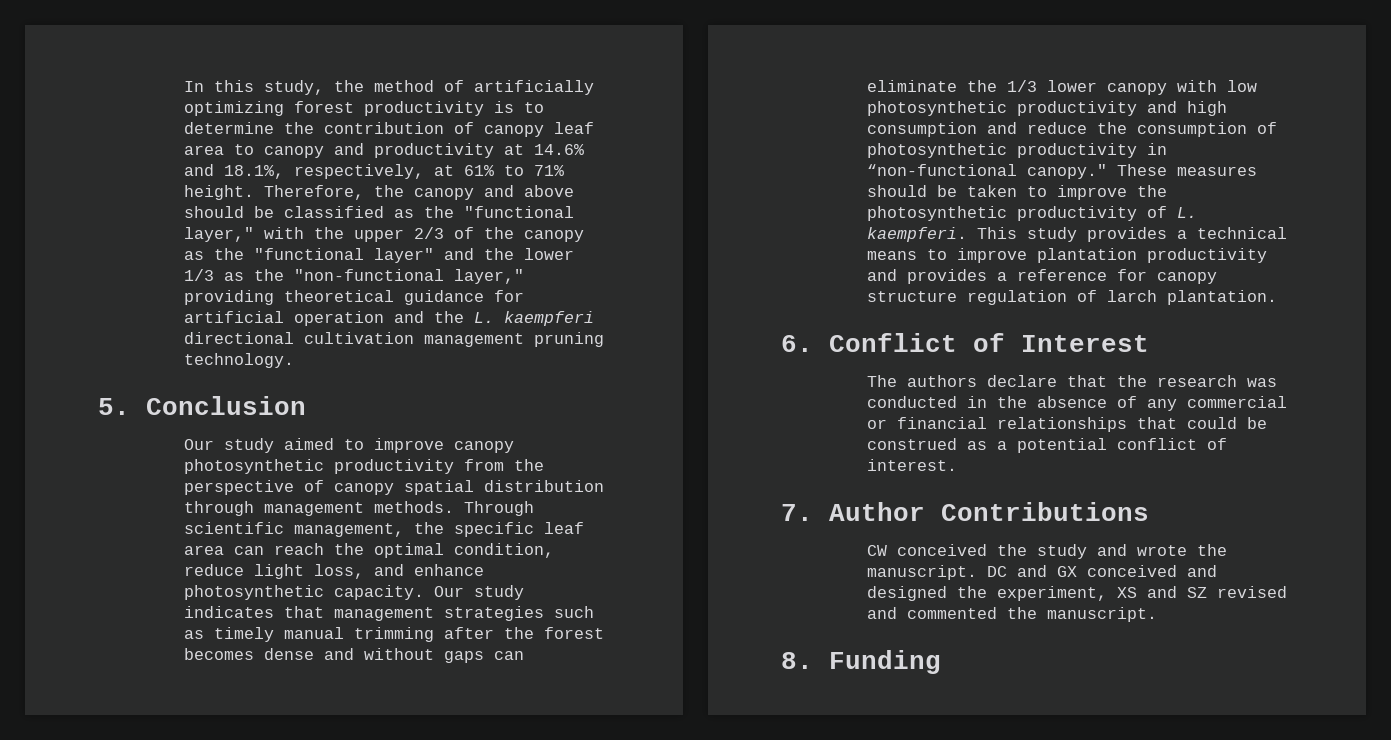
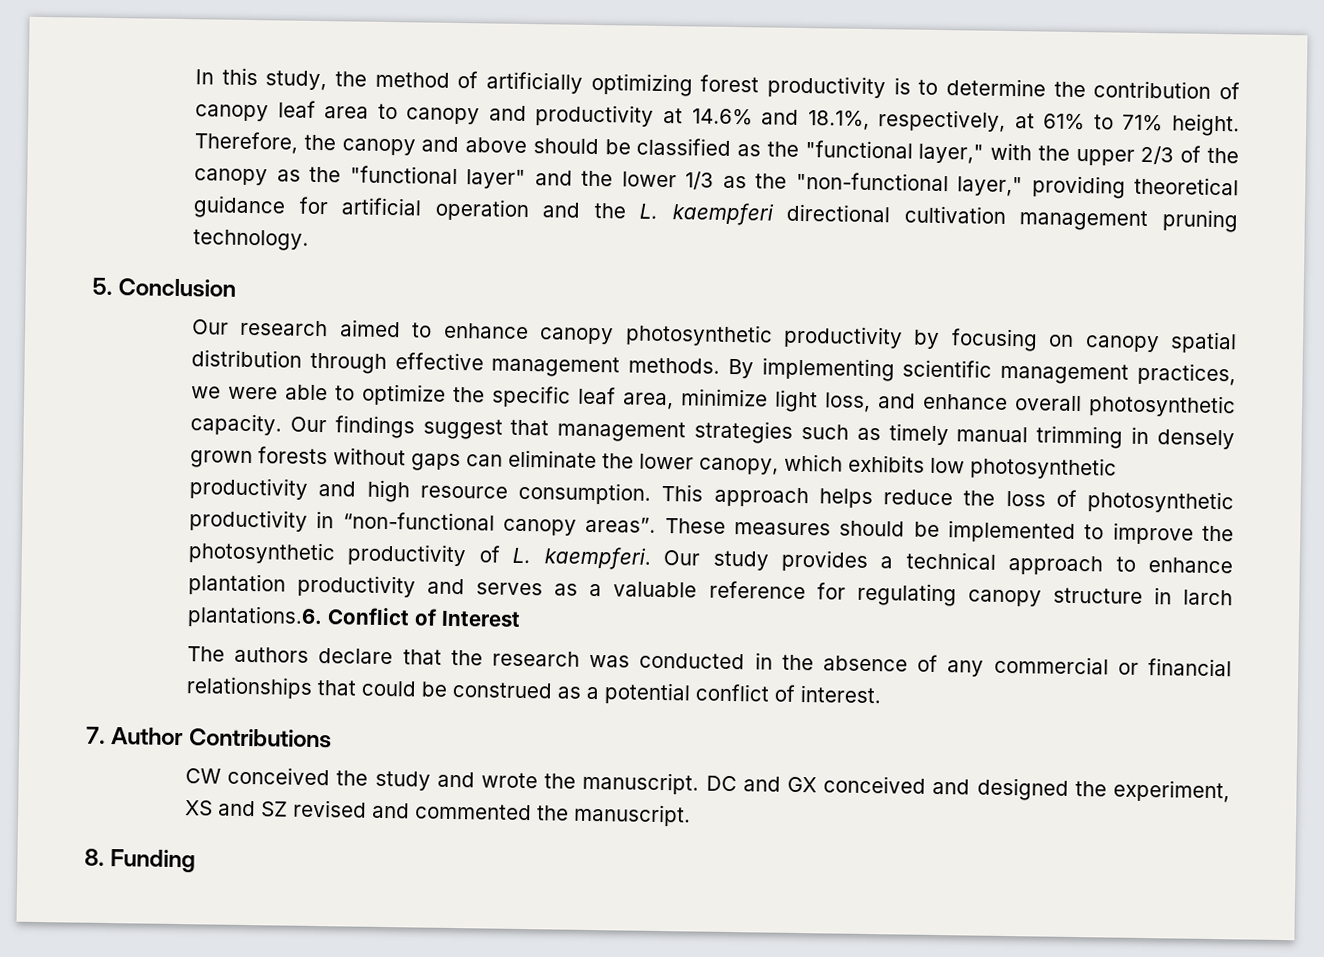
[223,438,274,453] study -> [240,319,329,337] research
[373,438,444,453] improve -> [443,322,529,340] enhance
[463,459,544,471] [183,480,324,495] from the perspective of -> [913,328,1075,352] by focusing on
(254, 508) none -> [394,352,484,371] effective
[463,501,534,516] [183,522,584,537] [183,543,554,558] [183,564,244,576] Through scientific management, the specific leaf area can reach the optimal condition, reduce -> [727,357,1236,386] [190,383,768,410] By implementing scientific management practices, we were able to optimize the specific leaf area, minimize
(484, 570) none -> [1014,395,1082,412] overall
[473,585,524,600] [183,606,274,618] study indicates -> [334,415,503,440] findings suggest
[443,627,604,639] [183,648,354,660] after the forest becomes dense and -> [1131,426,1236,450] [189,446,328,469] in densely grown forests
[1006,80,1217,95] 1/3 lower canopy with -> [638,453,925,475] lower canopy, which exhibits
[866,122,1017,137] consumption and -> [419,481,873,509] resource consumption. This approach helps
[1136,122,1247,137] consumption -> [1005,490,1046,507] loss
[1026,164,1107,179] canopy." -> [502,516,657,536] canopy areas”.
[966,185,1017,197] taken -> [947,520,1076,543] implemented
[976,227,1017,239] This -> [663,550,701,566] Our
[866,248,1267,263] [866,269,1007,284] means to improve plantation productivity and provides a -> [1008,555,1233,576] [187,573,698,598] approach to enhance plantation productivity and serves as a valuable
(1147, 275) none -> [856,582,957,607] regulating
[966,290,1277,305] [781,335,813,352] regulation of larch plantation. // 6. -> [1153,587,1233,606] [186,605,323,629] in larch plantations.6.

